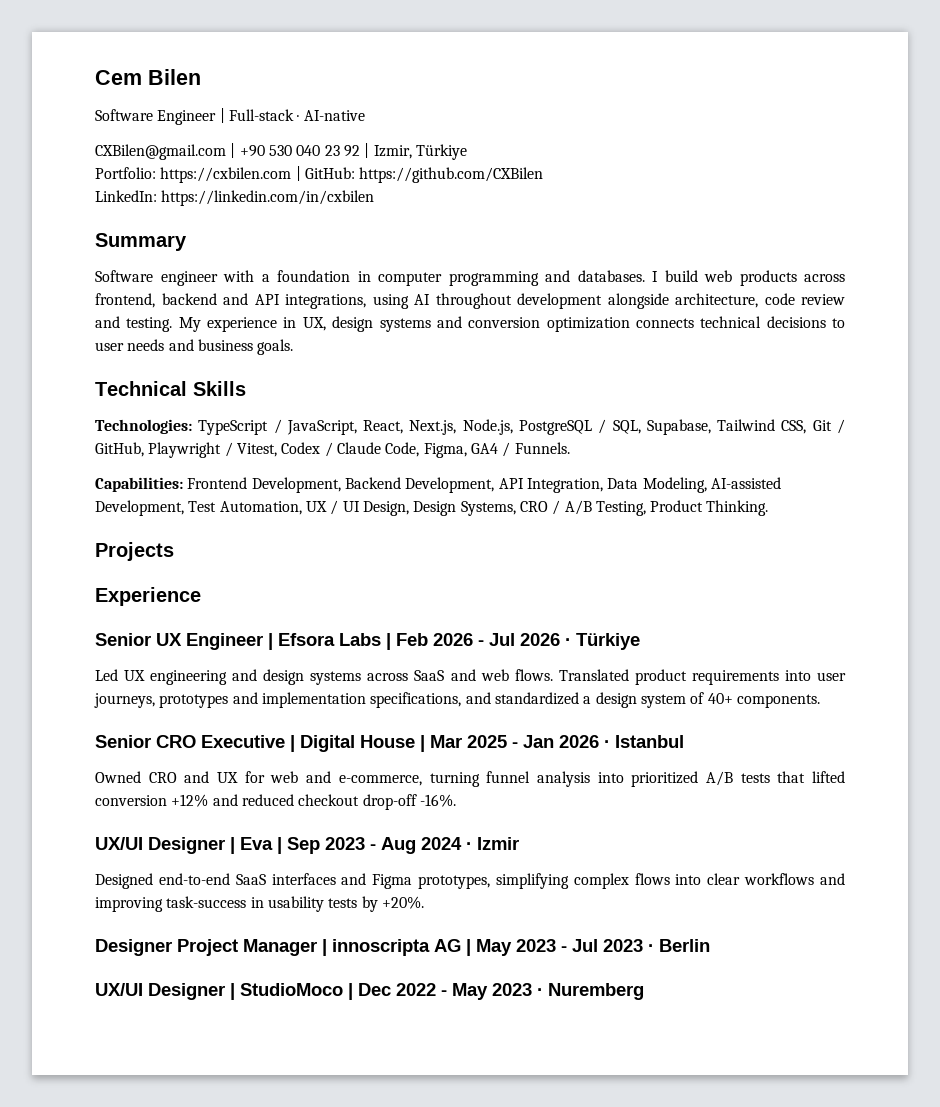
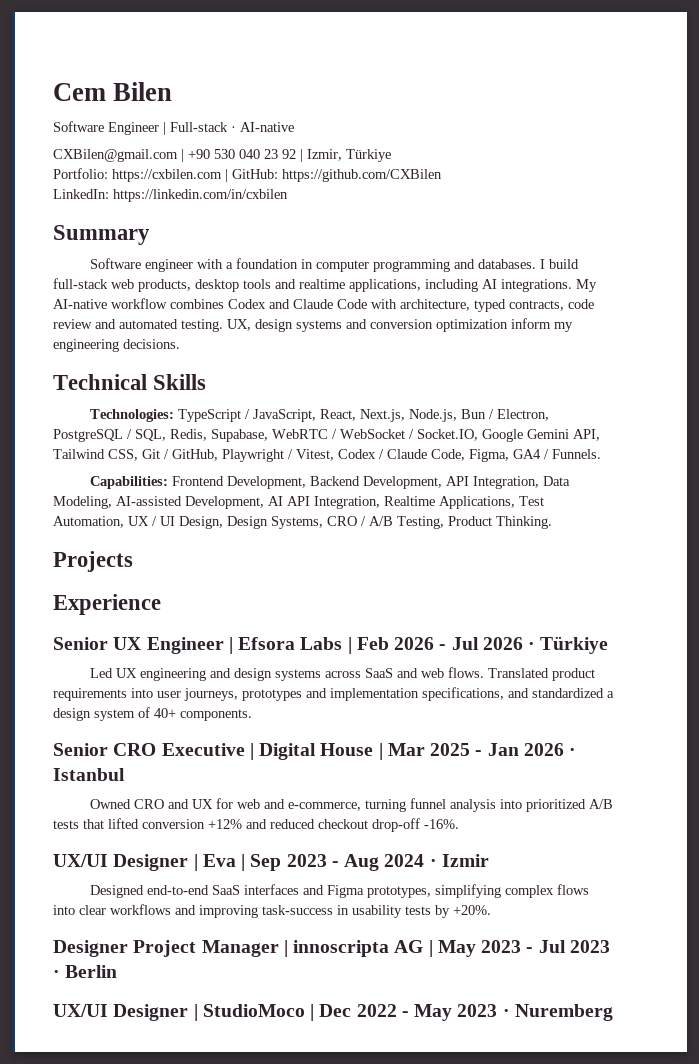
[704,270,845,286] [95,293,845,309] [95,316,297,332] web products across frontend, backend and API integrations, using AI throughout development alongside architecture, code review and testing. My experience in -> [53,278,597,292] [53,298,594,312] [53,319,223,332] full-stack web products, desktop tools and realtime applications, including AI integrations. My AI-native workflow combines Codex and Claude Code with architecture, typed contracts, code review and automated testing.
[635,316,845,328] [95,339,294,355] connects technical decisions to user needs and business goals. -> [511,318,573,332] [53,339,180,352] inform my engineering decisions.
[519,419,711,435] PostgreSQL / SQL, Supabase, -> [461,409,550,421] [53,429,600,442] Bun / Electron, PostgreSQL / SQL, Redis, Supabase, WebRTC / WebSocket / Socket.IO, Google Gemini API,
(184, 508) none -> [268,496,515,509] AI API Integration, Realtime Applications,

